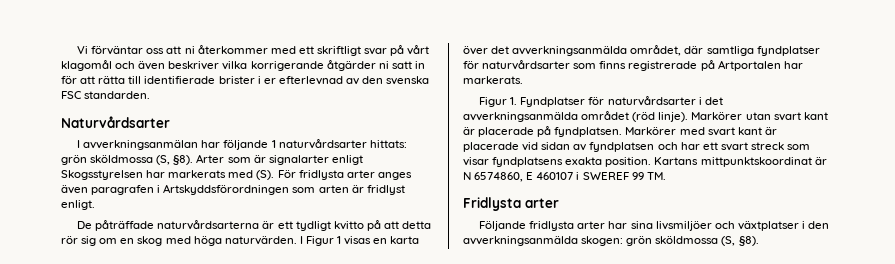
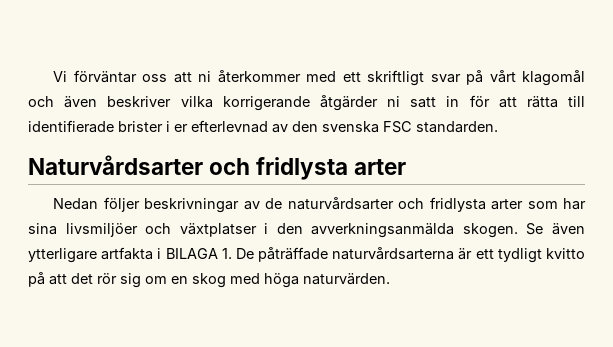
[77,139,407,150] [61,154,363,165] [61,170,412,180] [61,184,405,195] [61,200,95,210] // I avverkningsanmälan har följande 1 naturvårdsarter hittats: grön sköldmossa (S, §8). Arter som är signalarter enligt Skogsstyrelsen har markerats med (S). För fridlysta arter anges även paragrafen i Artskyddsförordningen som arten är fridlyst enligt. // -> [209,157,407,180] [53,197,586,213] [28,223,585,238] [28,247,232,263] och fridlysta arter // Nedan följer beskrivningar av de naturvårdsarter och fridlysta arter som har sina livsmiljöer och växtplatser i den avverkningsanmälda skogen. Se även ytterligare artfakta i BILAGA 1.
[402,221,432,229] detta -> [71,273,93,284] det
[299,236,420,246] [463,45,820,56] [463,60,803,71] [463,76,523,84] [479,96,723,107] [463,111,828,122] [463,126,777,137] [463,142,811,152] [463,157,827,167] [463,172,666,182] [463,197,559,211] [479,221,830,231] [463,236,759,246] I Figur 1 visas en karta över det avverkningsanmälda området, där samtliga fyndplatser för naturvårdsarter som finns registrerade på Artportalen har markerats. // Figur 1. Fyndplatser för naturvårdsarter i det avverkningsanmälda området (röd linje). Markörer utan svart kant är placerade på fyndplatsen. Markörer med svart kant är placerade vid sidan av fyndplatsen och har ett svart streck som visar fyndplatsens exakta position. Kartans mittpunktskoordinat är N 6574860, E 460107 i SWEREF 99 TM. // Fridlysta arter // Följande fridlysta arter har sina livsmiljöer och växtplatser i den avverkningsanmälda skogen: grön sköldmossa (S, §8). -> (390, 279) none

